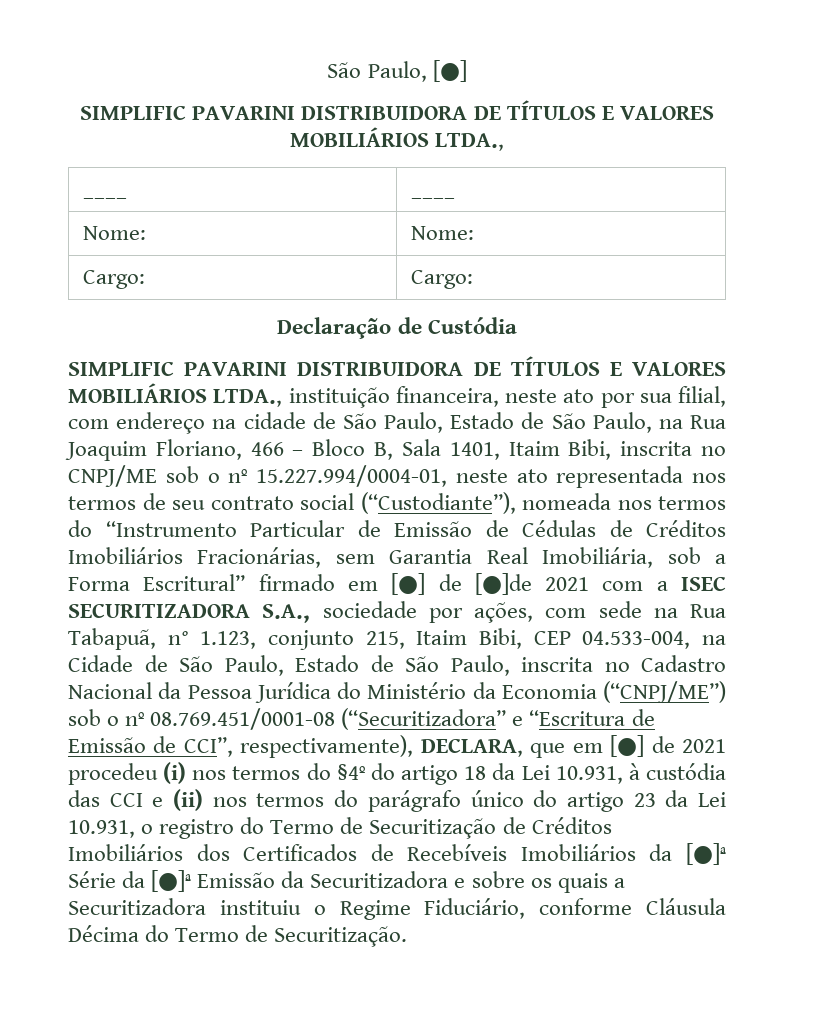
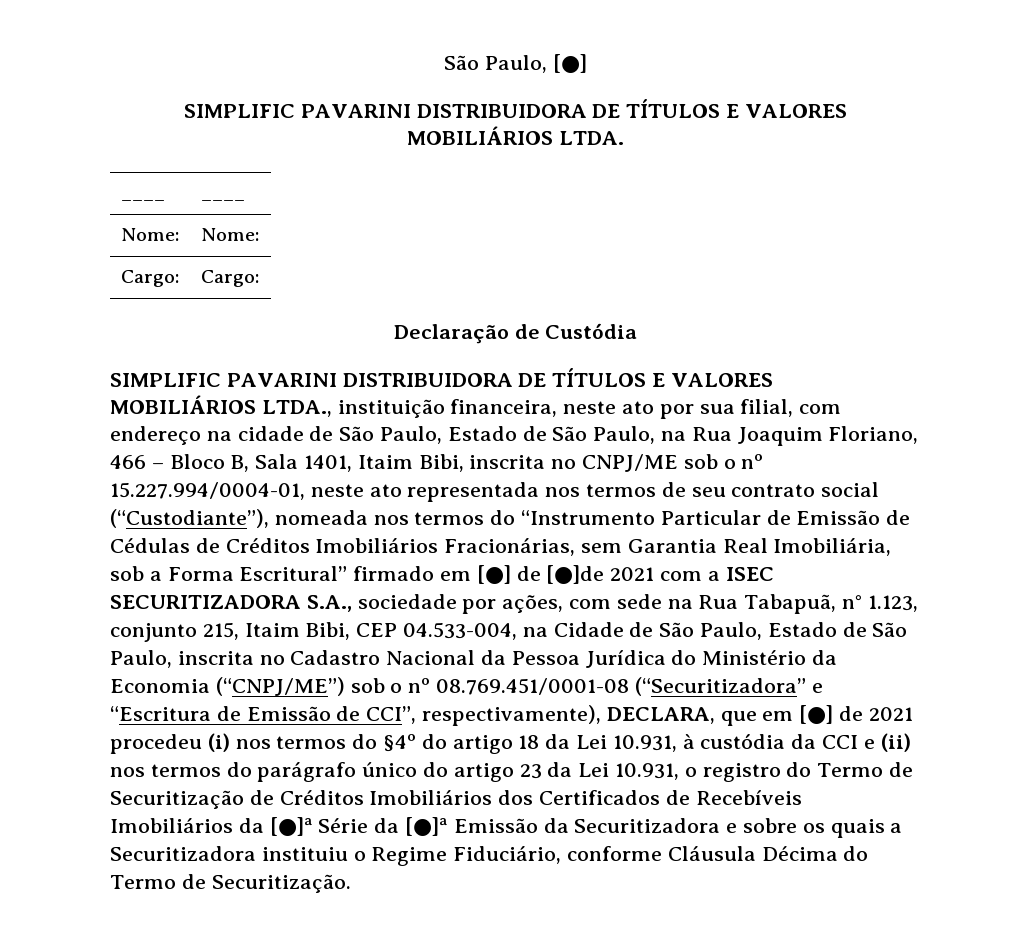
[435,133,505,151] LTDA., -> [558,131,624,145] LTDA.
[68,790,100,807] das -> [791,734,817,749] da

